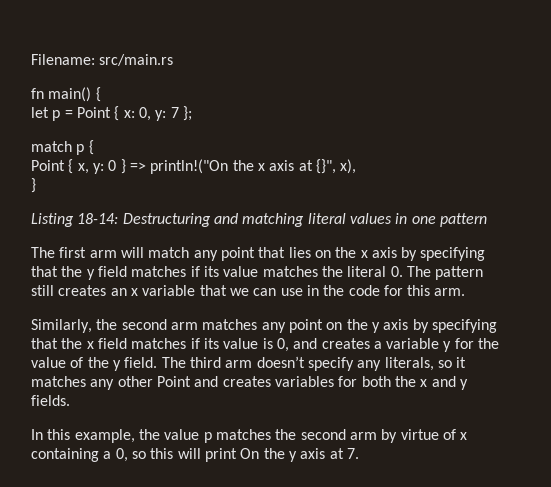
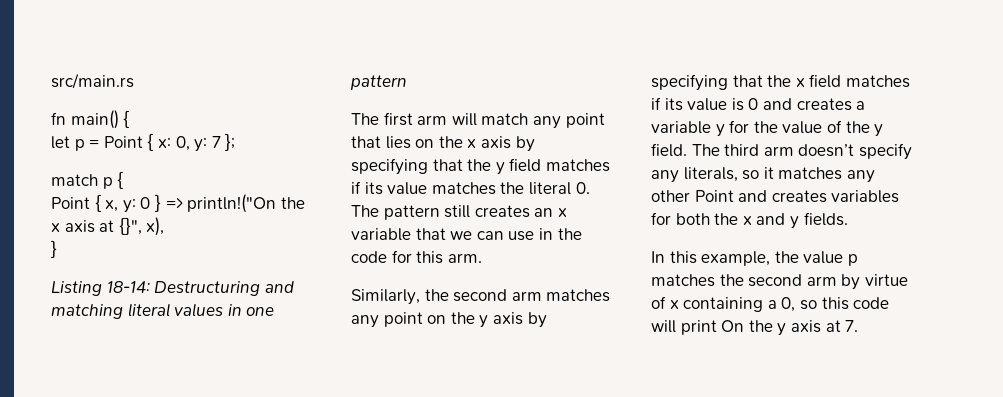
[31,54,95,65] Filename: -> (51, 81) none
[276,338,289,352] 0, -> [748,98,759,110] 0
(174, 453) none -> [853,297,890,309] code

